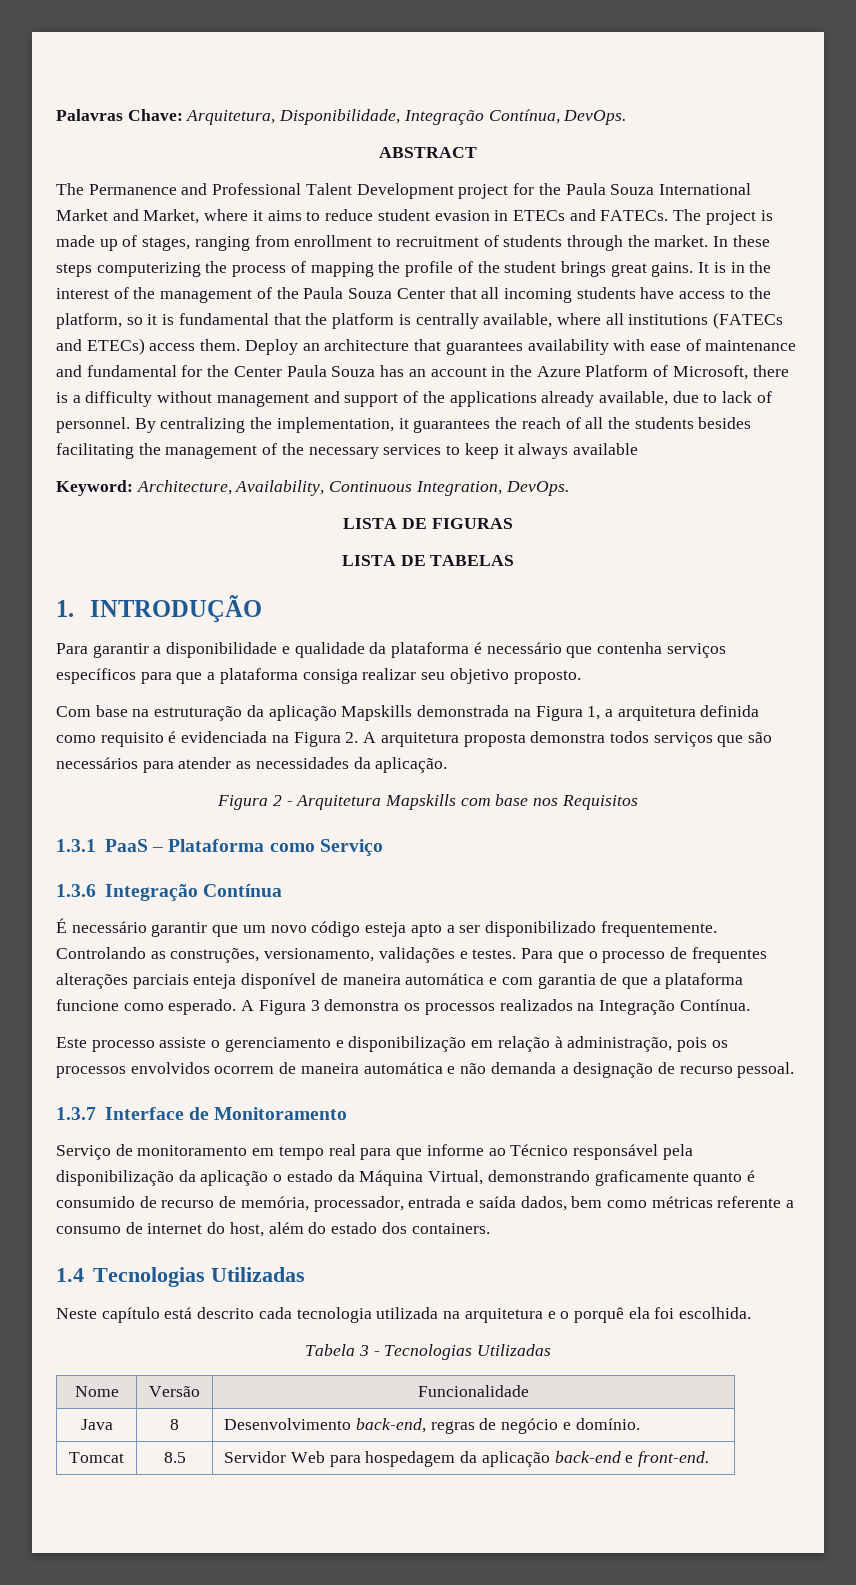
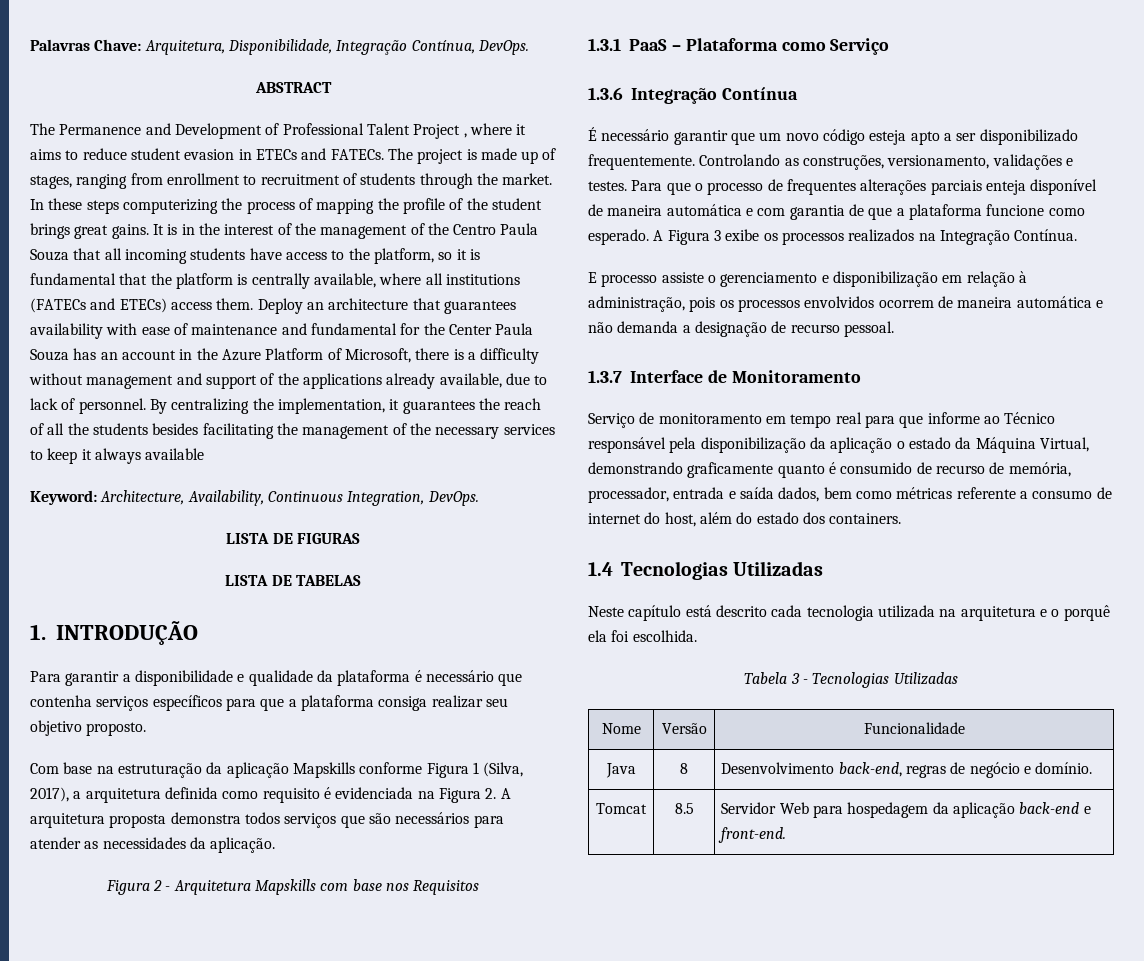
[212,183,751,199] [56,209,200,224] Professional Talent Development project for the Paula Souza International Market and Market, -> [174,123,467,139] Development of Professional Talent Project ,
[303,287,445,299] Paula Souza Center -> [453,223,539,235] [30,249,69,261] Centro Paula Souza
[417,705,601,721] demonstrada na Figura 1, -> [359,762,524,778] [30,787,69,802] conforme Figura 1 (Silva, 2017),
[324,999,400,1011] demonstra -> [725,229,760,241] exibe
[56,1037,87,1048] Este -> [588,272,597,283] E

